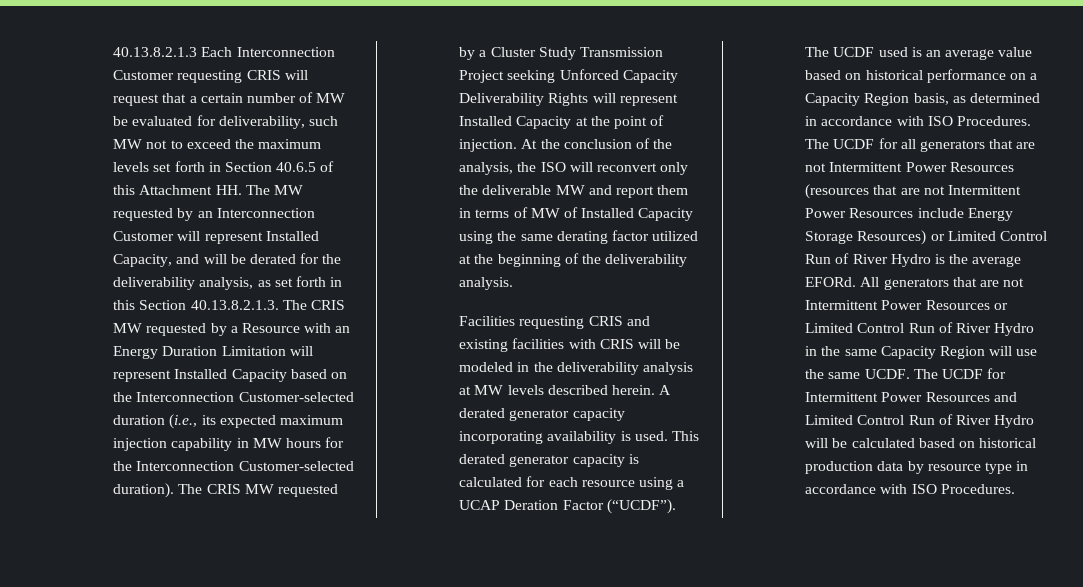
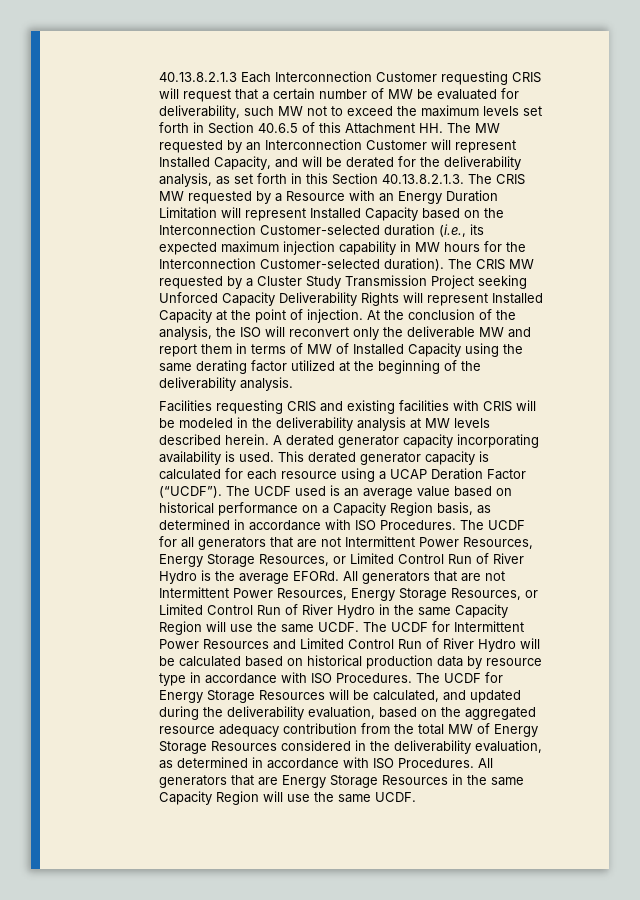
[949,162,1014,172] [805,184,1021,199] [805,208,1013,221] [805,230,927,245] Resources (resources that are not Intermittent Power Resources include Energy Storage Resources) -> [462,537,533,549] [158,554,329,567] Resources, Energy Storage Resources,
[925,300,990,310] Resources -> [276,588,521,601] Resources, Energy Storage Resources,
(1015, 489) none -> [415,672,503,683] [158,689,521,703] [158,706,536,720] [158,723,538,737] [158,740,542,754] [158,757,493,769] [158,774,524,788] [158,791,416,805] The UCDF for Energy Storage Resources will be calculated, and updated during the deliverability evaluation, based on the aggregated resource adequacy contribution from the total MW of Energy Storage Resources considered in the deliverability evaluation, as determined in accordance with ISO Procedures. All generators that are Energy Storage Resources in the same Capacity Region will use the same UCDF.

